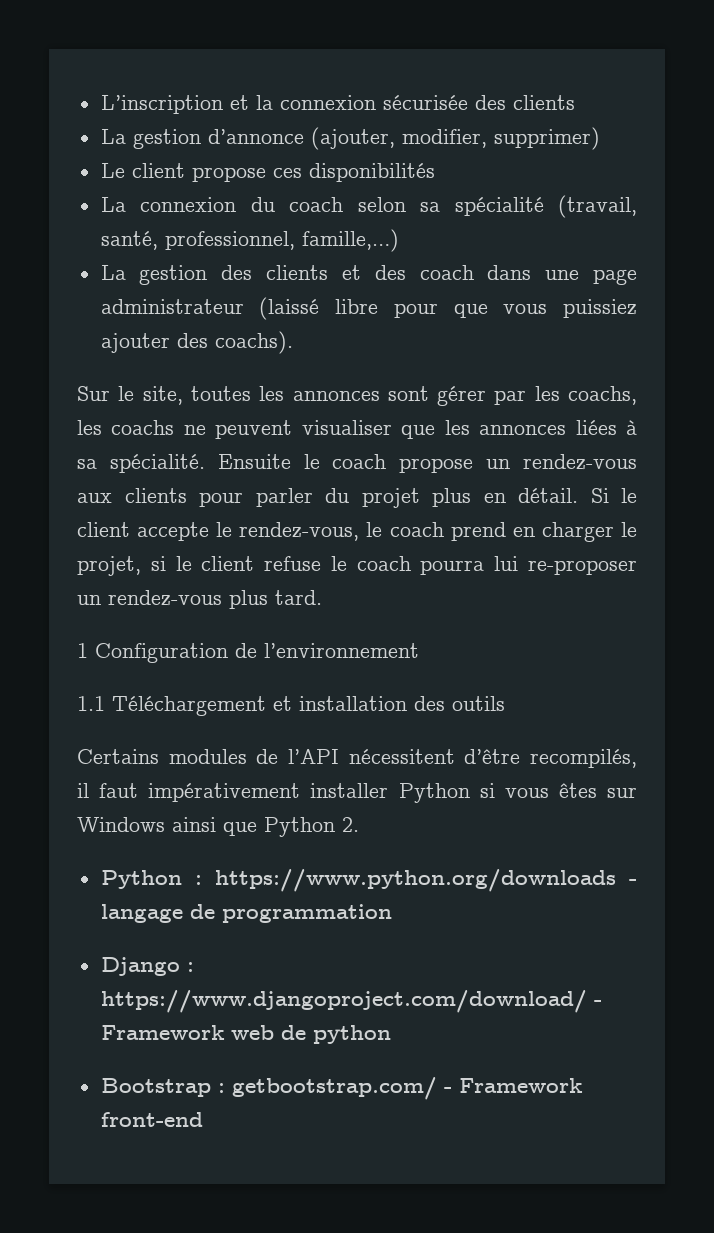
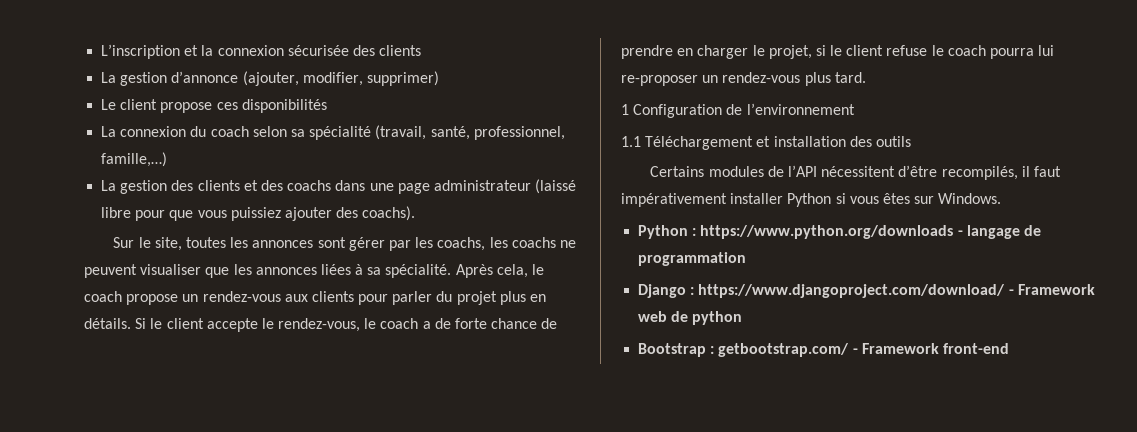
[419,265,474,280] coach -> [287,180,332,191] coachs
[217,454,291,469] Ensuite -> [455,264,528,278] Après cela,
[518,488,578,503] détail. -> [84,318,131,329] détails.
[450,522,506,541] prend -> [422,318,558,329] [621,45,673,59] a de forte chance de prendre
[77,817,359,837] Windows ainsi que Python 2. -> [938,193,1002,204] Windows.

